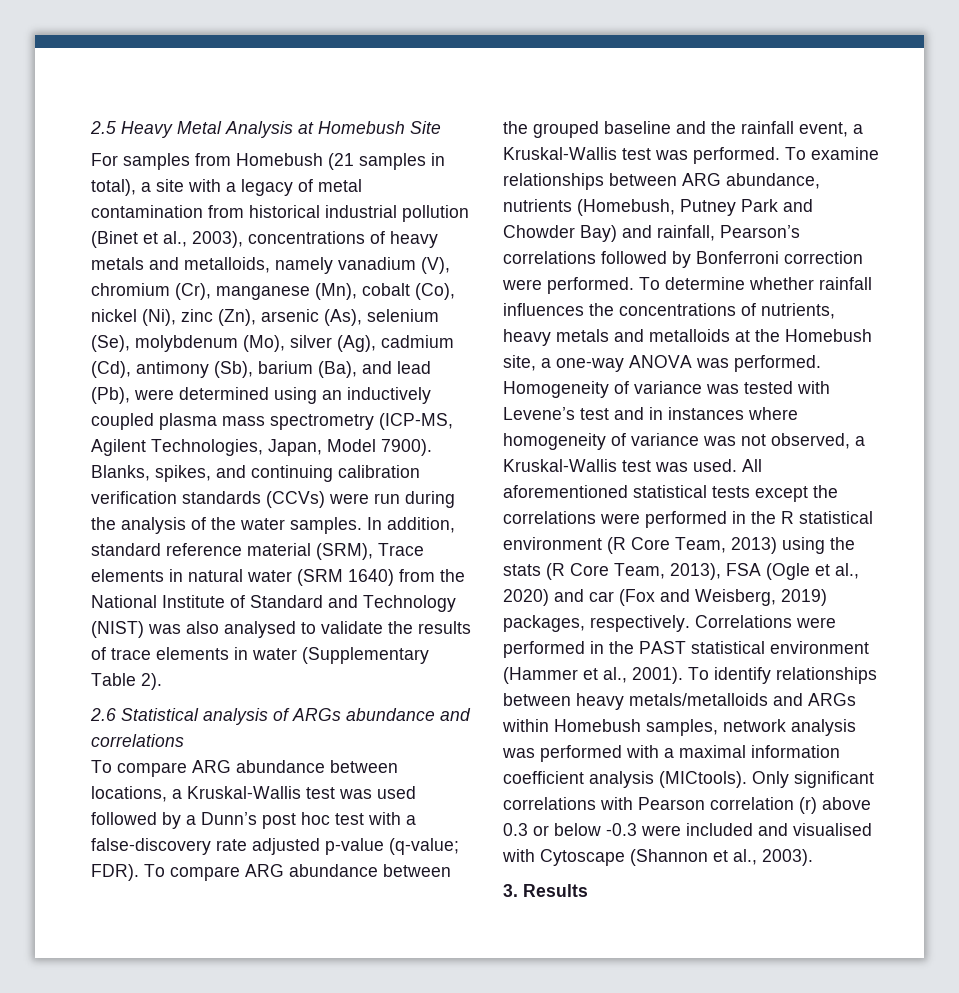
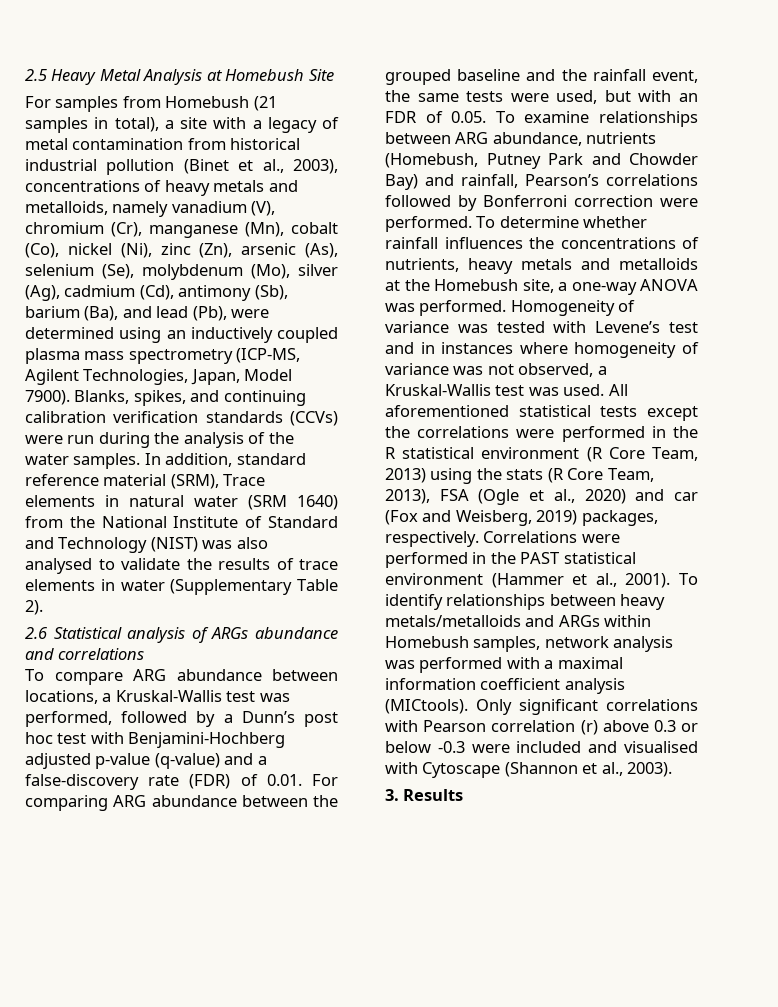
[377,786,416,799] used -> [25,711,112,727] performed,
[406,815,416,825] [91,838,459,855] [91,864,240,881] a false-discovery rate adjusted p-value (q-value; FDR). To compare -> [128,732,286,748] [25,753,267,769] [25,774,339,790] [25,795,108,811] Benjamini-Hochberg adjusted p-value (q-value) and a false-discovery rate (FDR) of 0.01. For comparing
[853,124,863,134] [503,147,780,164] a Kruskal-Wallis test was performed. -> [385,90,698,104] [385,111,487,123] the same tests were used, but with an FDR of 0.05.

